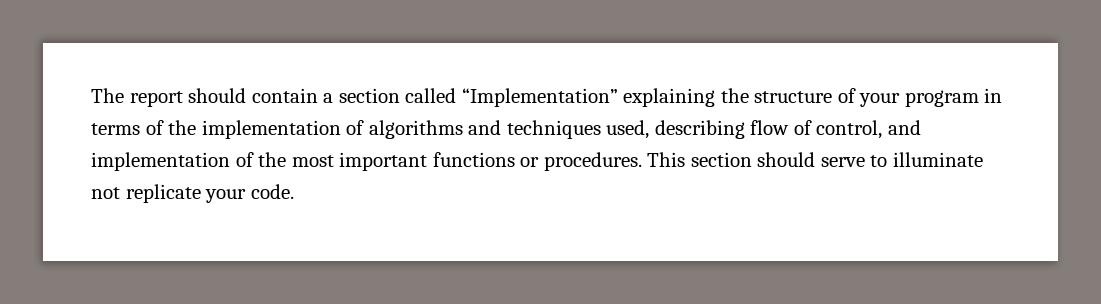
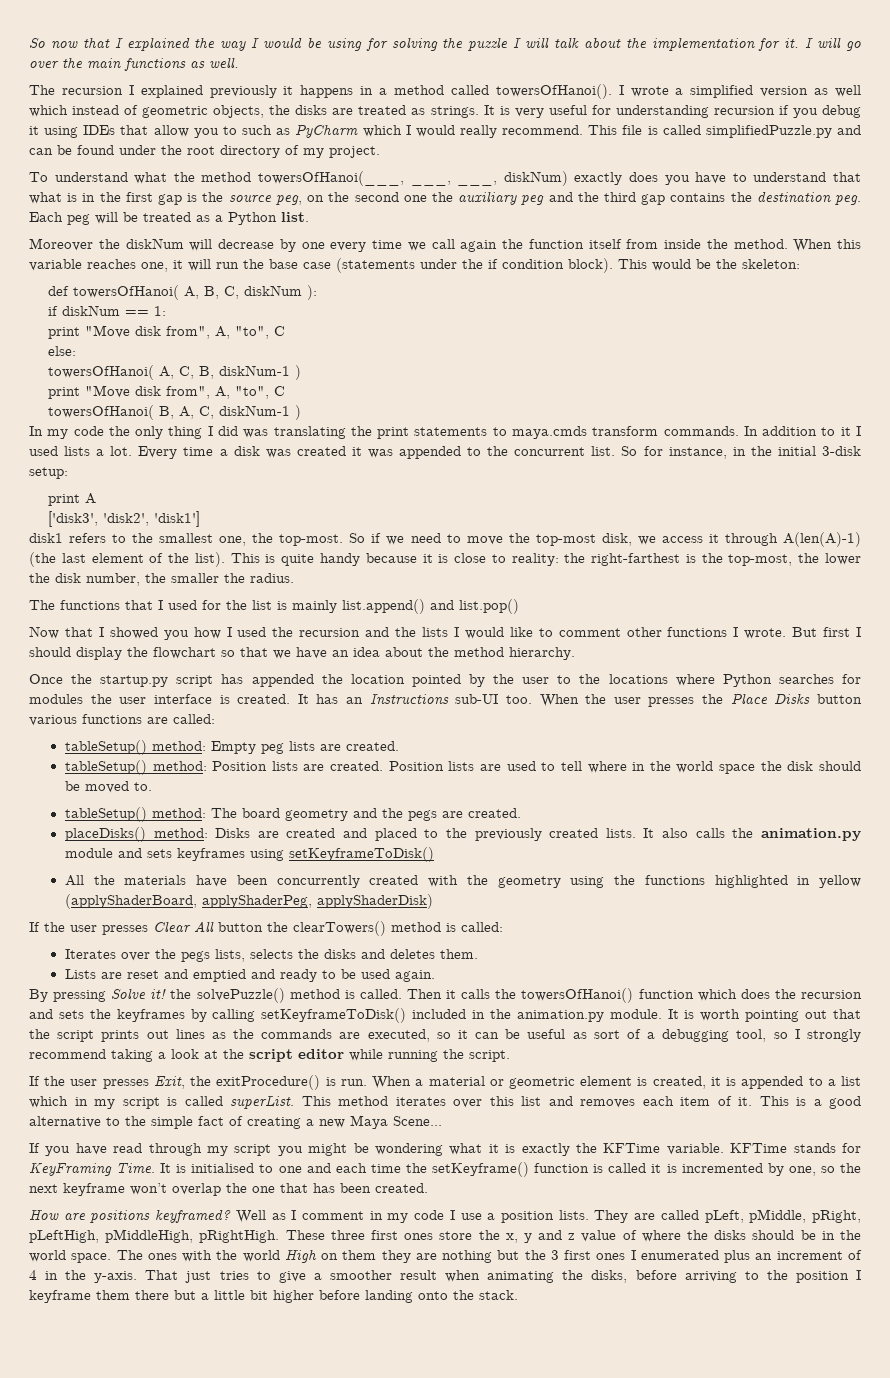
[91,88,1003,107] [91,120,921,139] [91,152,983,171] [91,184,294,203] The report should contain a section called “Implementation” explaining the structure of your program in terms of the implementation of algorithms and techniques used, describing flow of control, and implementation of the most important functions or procedures. This section should serve to illuminate not replicate your code. -> [29,37,861,51] [29,57,239,71] [29,84,862,99] [29,105,861,118] [29,124,861,138] [29,145,380,158] [29,171,862,186] [29,191,862,205] [29,212,309,225] [29,238,861,252] [29,258,800,273] [48,285,318,300] [48,305,167,316] [48,325,286,339] [48,346,77,356] [48,365,302,380] [48,385,286,399] [48,405,302,420] [29,426,862,439] [29,446,861,459] [29,467,68,479] [48,493,97,506] [48,511,201,527] [29,532,861,547] [29,552,861,567] [29,573,294,586] [29,599,519,614] [29,626,861,640] [29,647,575,660] [29,674,861,687] [29,693,863,707] [29,714,215,726] [64,740,399,755] [64,760,862,775] [64,781,152,793] [64,807,521,822] [64,827,861,842] [64,847,434,862] [64,875,861,888] [64,894,433,909] [29,921,503,936] [64,949,478,962] [64,969,435,982] [29,988,862,1003] [29,1008,861,1023] [29,1029,861,1042] [29,1049,510,1062] [29,1075,862,1090] [29,1096,861,1109] [29,1115,442,1129] [29,1143,861,1156] [29,1162,861,1177] [29,1183,428,1196] [29,1209,861,1223] [29,1229,861,1243] [29,1249,862,1263] [29,1270,861,1283] [29,1290,518,1303] So now that I explained the way I would be using for solving the puzzle I will talk about the implementation for it. I will go over the main functions as well. // The recursion I explained previously it happens in a method called towersOfHanoi(). I wrote a simplified version as well which instead of geometric objects, the disks are treated as strings. It is very useful for understanding recursion if you debug it using IDEs that allow you to such as PyCharm which I would really recommend. This file is called simplifiedPuzzle.py and can be found under the root directory of my project. // To understand what the method towersOfHanoi(___, ___, ___, diskNum) exactly does you have to understand that what is in the first gap is the source peg, on the second one the auxiliary peg and the third gap contains the destination peg. Each peg will be treated as a Python list. // Moreover the diskNum will decrease by one every time we call again the function itself from inside the method. When this variable reaches one, it will run the base case (statements under the if condition block). This would be the skeleton: // def towersOfHanoi( A, B, C, diskNum ): // if diskNum == 1: // print "Move disk from", A, "to", C // else: // towersOfHanoi( A, C, B, diskNum-1 ) // print "Move disk from", A, "to", C // towersOfHanoi( B, A, C, diskNum-1 ) // In my code the only thing I did was translating the print statements to maya.cmds transform commands. In addition to it I used lists a lot. Every time a disk was created it was appended to the concurrent list. So for instance, in the initial 3-disk setup: // print A // ['disk3', 'disk2', 'disk1'] // disk1 refers to the smallest one, the top-most. So if we need to move the top-most disk, we access it through A(len(A)-1) (the last element of the list). This is quite handy because it is close to reality: the right-farthest is the top-most, the lower the disk number, the smaller the radius. // The functions that I used for the list is mainly list.append() and list.pop() // Now that I showed you how I used the recursion and the lists I would like to comment other functions I wrote. But first I should display the flowchart so that we have an idea about the method hierarchy. // Once the startup.py script has appended the location pointed by the user to the locations where Python searches for modules the user interface is created. It has an Instructions sub-UI too. When the user presses the Place Disks button various functions are called: // tableSetup() method: Empty peg lists are created. // tableSetup() method: Position lists are created. Position lists are used to tell where in the world space the disk should be moved to. // tableSetup() method: The board geometry and the pegs are created. // placeDisks() method: Disks are created and placed to the previously created lists. It also calls the animation.py module and sets keyframes using setKeyframeToDisk() // All the materials have been concurrently created with the geometry using the functions highlighted in yellow (applyShaderBoard, applyShaderPeg, applyShaderDisk) // If the user presses Clear All button the clearTowers() method is called: // Iterates over the pegs lists, selects the disks and deletes them. // Lists are reset and emptied and ready to be used again. // By pressing Solve it! the solvePuzzle() method is called. Then it calls the towersOfHanoi() function which does the recursion and sets the keyframes by calling setKeyframeToDisk() included in the animation.py module. It is worth pointing out that the script prints out lines as the commands are executed, so it can be useful as sort of a debugging tool, so I strongly recommend taking a look at the script editor while running the script. // If the user presses Exit, the exitProcedure() is run. When a material or geometric element is created, it is appended to a list which in my script is called superList. This method iterates over this list and removes each item of it. This is a good alternative to the simple fact of creating a new Maya Scene... // If you have read through my script you might be wondering what it is exactly the KFTime variable. KFTime stands for KeyFraming Time. It is initialised to one and each time the setKeyframe() function is called it is incremented by one, so the next keyframe won’t overlap the one that has been created. // How are positions keyframed? Well as I comment in my code I use a position lists. They are called pLeft, pMiddle, pRight, pLeftHigh, pMiddleHigh, pRightHigh. These three first ones store the x, y and z value of where the disks should be in the world space. The ones with the world High on them they are nothing but the 3 first ones I enumerated plus an increment of 4 in the y-axis. That just tries to give a smoother result when animating the disks, before arriving to the position I keyframe them there but a little bit higher before landing onto the stack.

